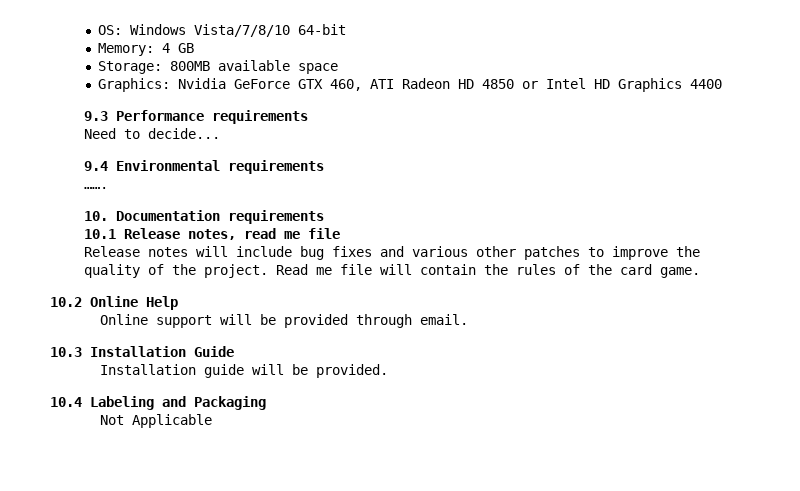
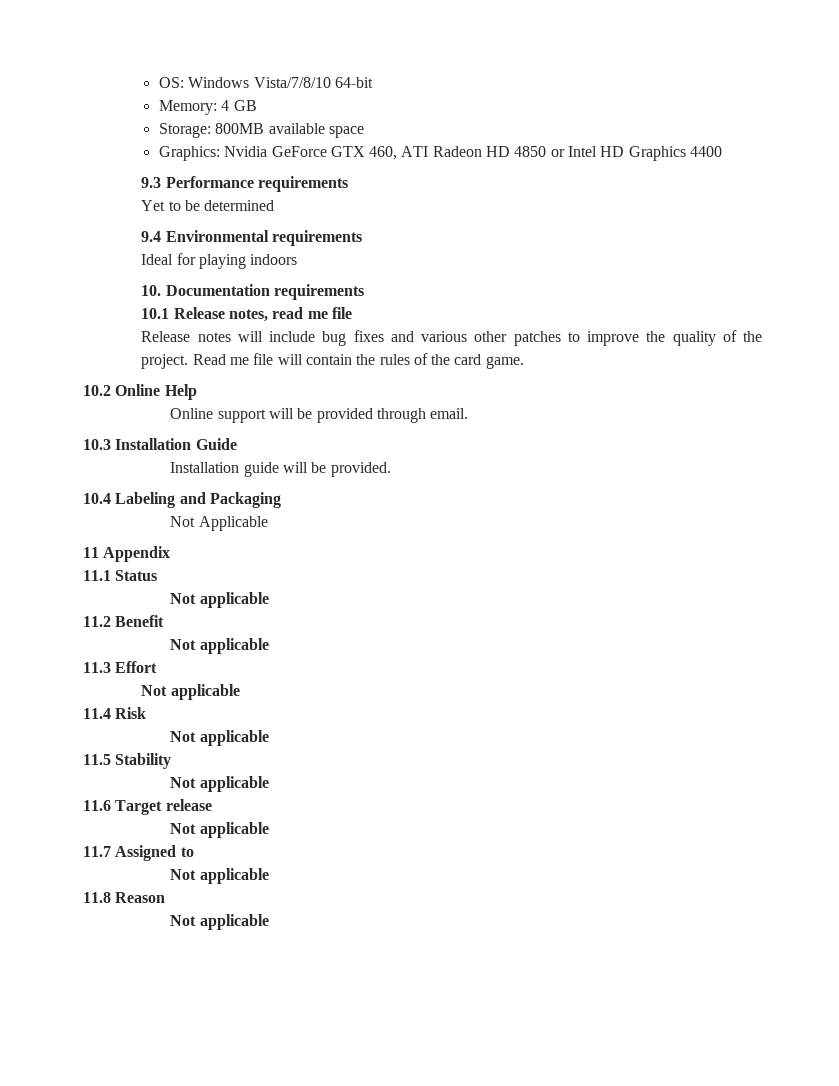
[83,128,220,139] Need to decide... -> [141,200,275,211] Yet to be determined
[83,187,108,189] ……. -> [141,253,298,269] Ideal for playing indoors
(213, 421) none -> [83,546,171,562] [83,570,158,581] [170,592,269,608] [83,615,165,627] [170,638,269,654] [83,661,158,673] [141,684,240,700] [83,707,147,719] [170,730,269,746] [83,753,172,769] [170,776,269,792] [83,799,212,815] [170,822,269,838] [83,845,194,861] [170,868,269,884] [83,892,166,903] [170,914,269,930] // 11 Appendix // 11.1 Status // Not applicable // 11.2 Benefit // Not applicable // 11.3 Effort // Not applicable // 11.4 Risk // Not applicable // 11.5 Stability // Not applicable // 11.6 Target release // Not applicable // 11.7 Assigned to // Not applicable // 11.8 Reason // Not applicable

